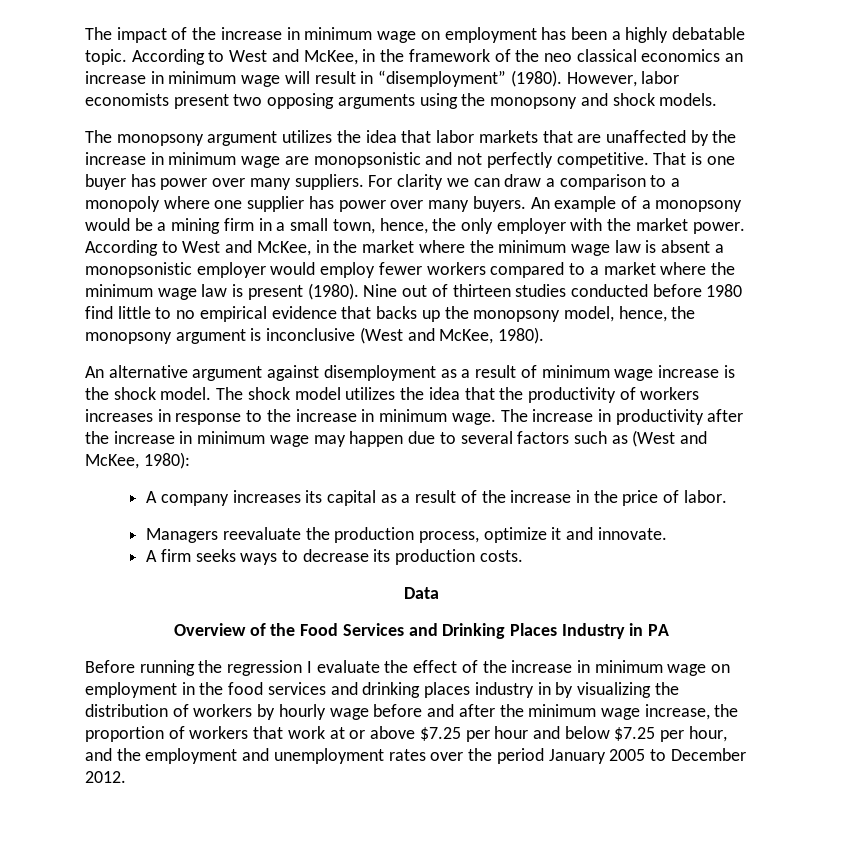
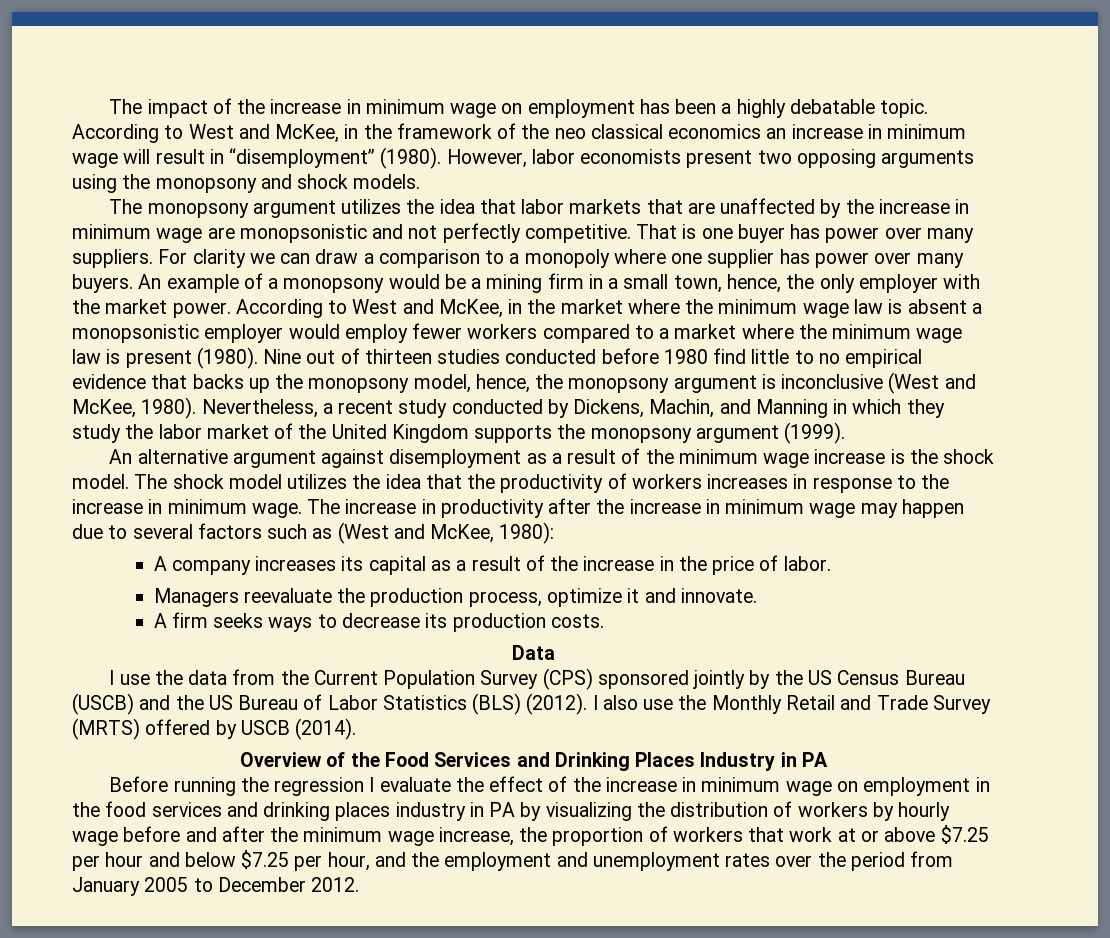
(545, 335) none -> [201,399,945,418] [72,422,846,444] Nevertheless, a recent study conducted by Dickens, Machin, and Manning in which they study the labor market of the United Kingdom supports the monopsony argument (1999).
(537, 371) none -> [645,449,674,464] the
(439, 593) none -> [109,668,965,690] [72,693,991,715] [72,718,357,740] // I use the data from the Current Population Survey (CPS) sponsored jointly by the US Census Bureau (USCB) and the US Bureau of Labor Statistics (BLS) (2012). I also use the Monthly Retail and Trade Survey (MRTS) offered by USCB (2014).
(551, 688) none -> [489,802,516,817] PA
(544, 756) none -> [910,851,954,867] from

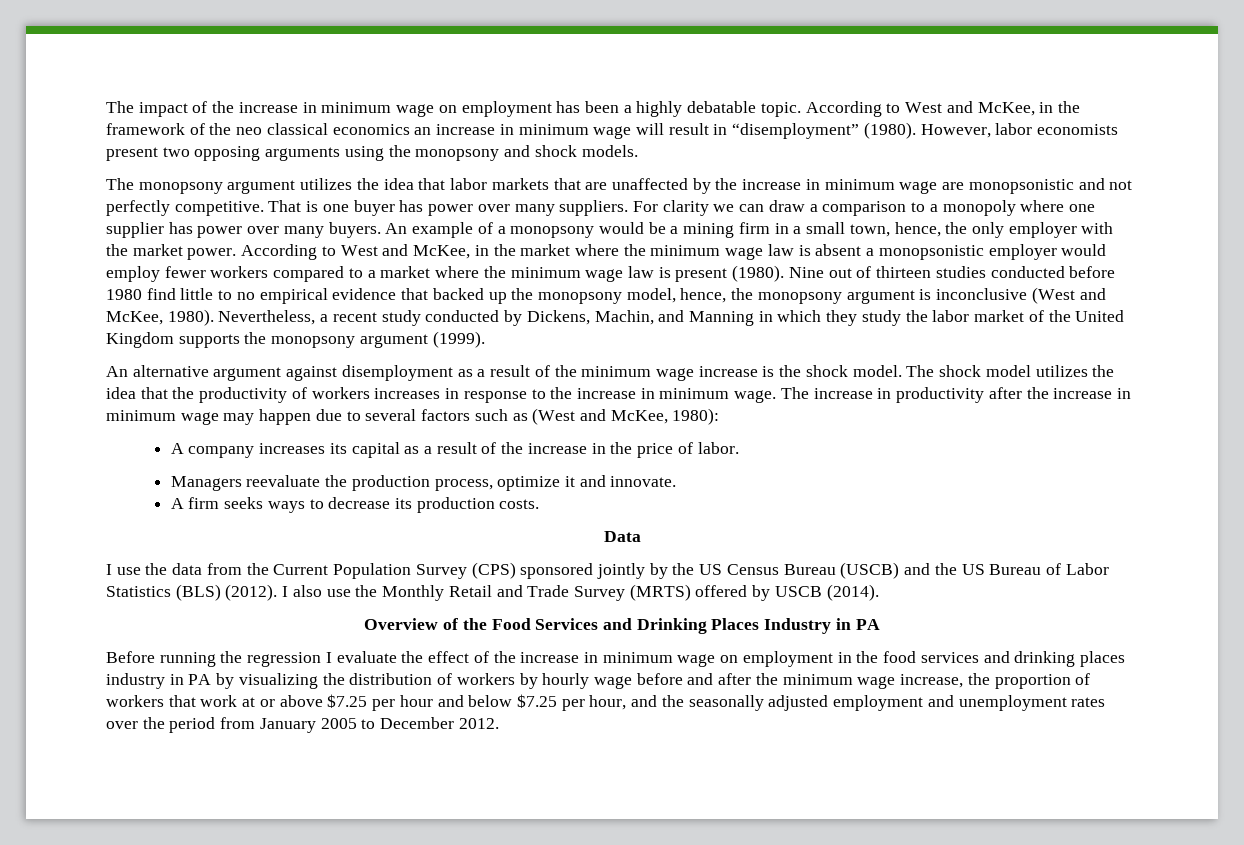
[192,374,244,389] backs -> [432,288,484,300] backed
(440, 859) none -> [688,695,829,711] seasonally adjusted

